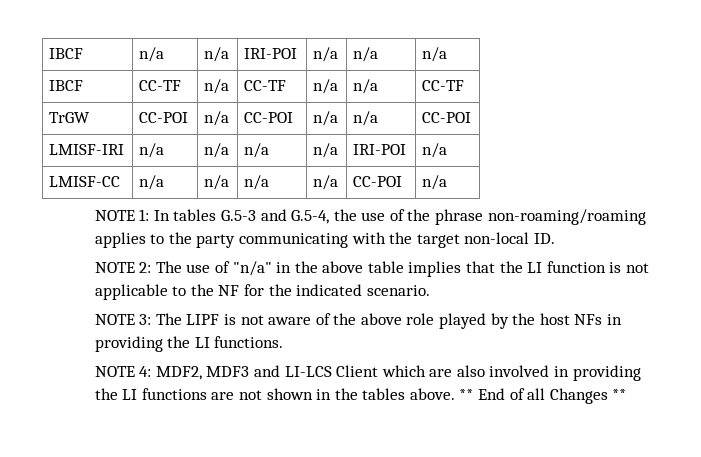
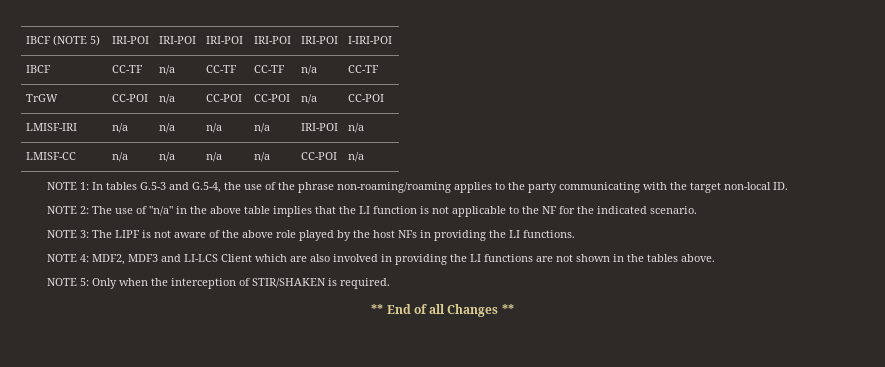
[49,48,84,59] [139,47,165,62] [204,47,230,62] [244,48,298,59] [313,47,339,62] [353,47,379,62] [422,47,448,62] IBCF | n/a | n/a | IRI-POI | n/a | n/a | n/a -> [25,35,100,46] [111,36,149,44] [158,36,196,44] [205,36,243,44] [253,36,291,44] [300,36,338,44] [347,36,392,44] IBCF (NOTE 5) | IRI-POI | IRI-POI | IRI-POI | IRI-POI | IRI-POI | I-IRI-POI
[313,79,339,94] n/a -> [253,65,285,73] CC-TF
[313,111,339,126] n/a -> [253,94,290,102] CC-POI
(455, 394) none -> [47,278,391,289] // NOTE 5: Only when the interception of STIR/SHAKEN is required. //

